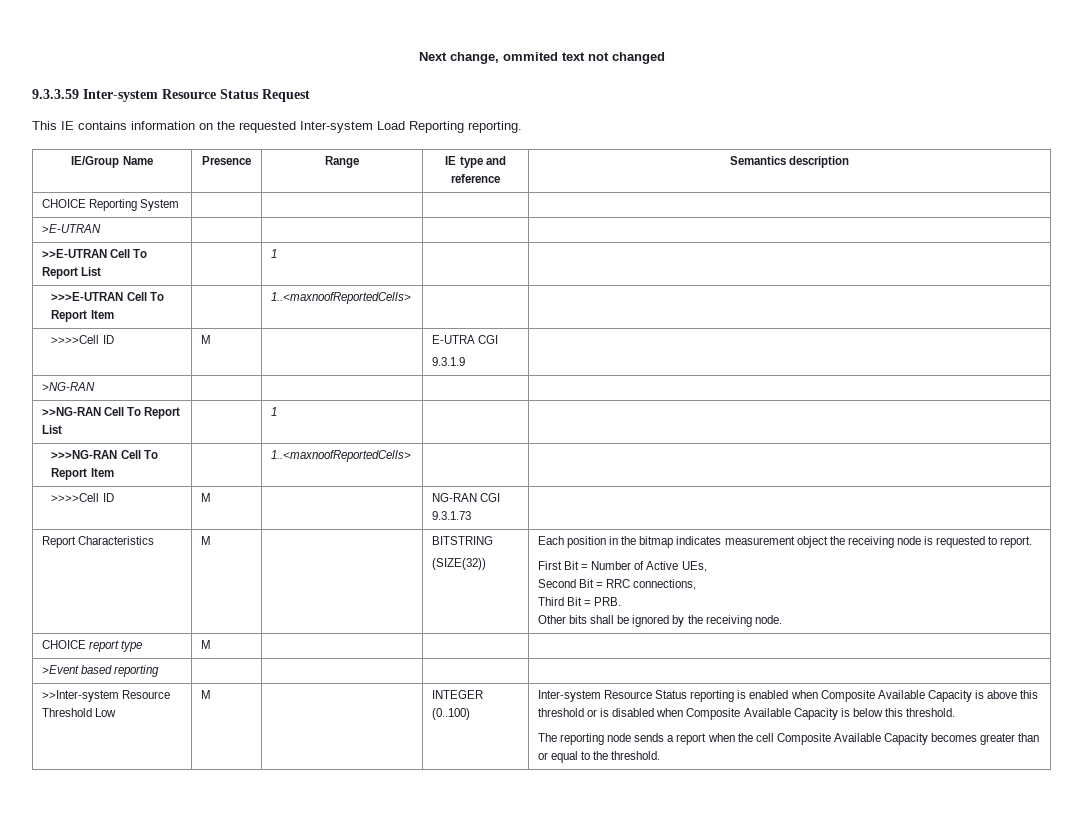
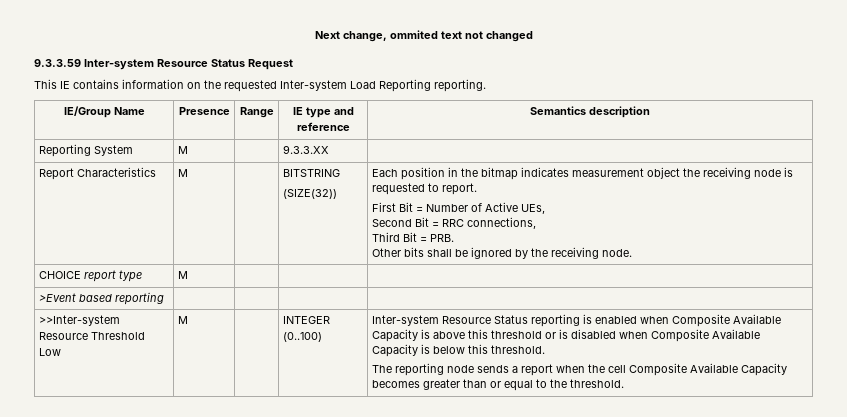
[41,199,86,208] CHOICE -> (650, 112) none
[41,224,101,233] [41,249,148,258] [41,267,102,279] [270,249,277,258] [51,292,164,301] [51,310,114,322] [270,292,411,304] [51,335,114,344] [200,335,211,344] [431,335,499,344] [431,357,465,366] [41,382,95,391] [41,407,181,419] [41,425,62,434] [270,407,277,416] [51,450,158,459] [51,468,114,480] [270,450,411,462] [51,493,114,502] [200,493,211,502] [431,493,501,502] [431,511,471,520] | | | // >E-UTRAN | | | | // >>E-UTRAN Cell To Report List | | 1 | | // >>>E-UTRAN Cell To Report Item | | 1..<maxnoofReportedCells> | | // >>>>Cell ID | M | | E-UTRA CGI // 9.3.1.9 | // >NG-RAN | | | | // >>NG-RAN Cell To Report List | | 1 | | // >>>NG-RAN Cell To Report Item | | 1..<maxnoofReportedCells> | | // >>>>Cell ID | M | | NG-RAN CGI 9.3.1.73 -> [177,146,188,154] [282,145,329,154] M | | 9.3.3.XX

